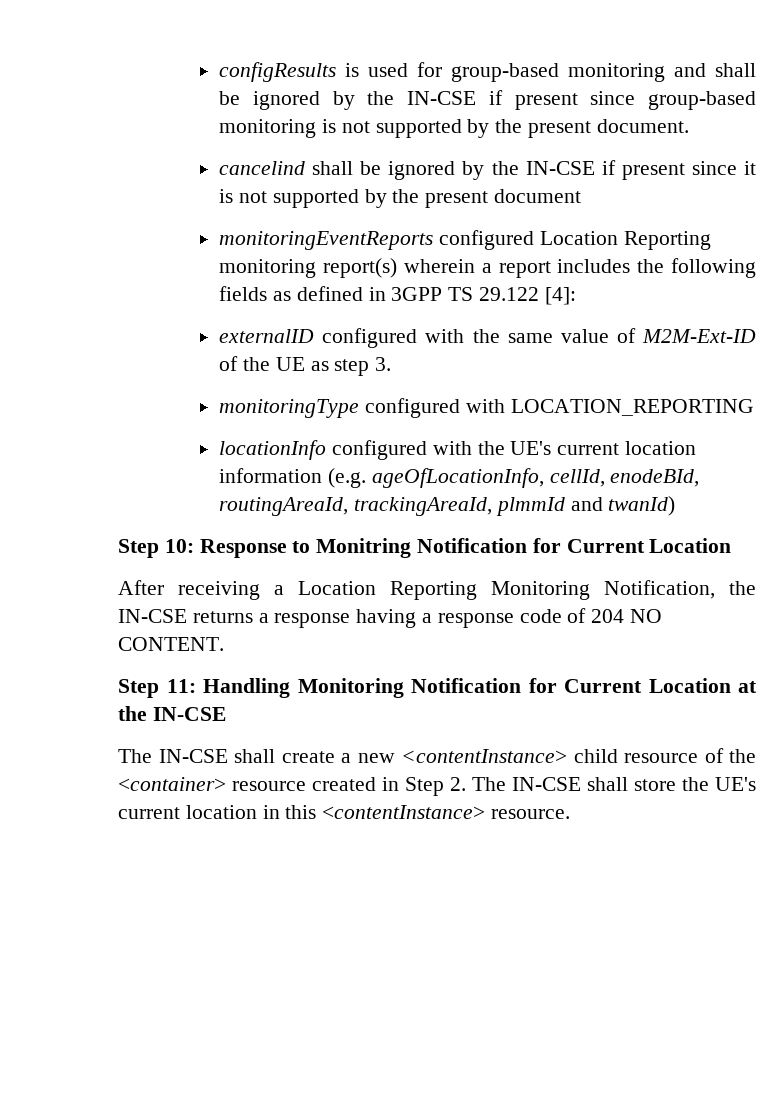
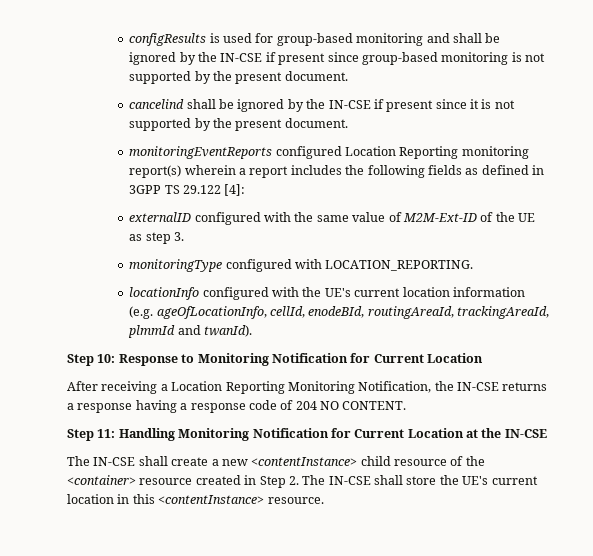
[493,189,581,203] document -> [284,118,348,128] document.
[510,399,754,416] LOCATION_REPORTING -> [325,260,474,271] LOCATION_REPORTING.
[608,496,676,516] twanId) -> [204,325,253,337] twanId).
[316,538,412,558] Monitring -> [197,353,269,366] Monitoring

